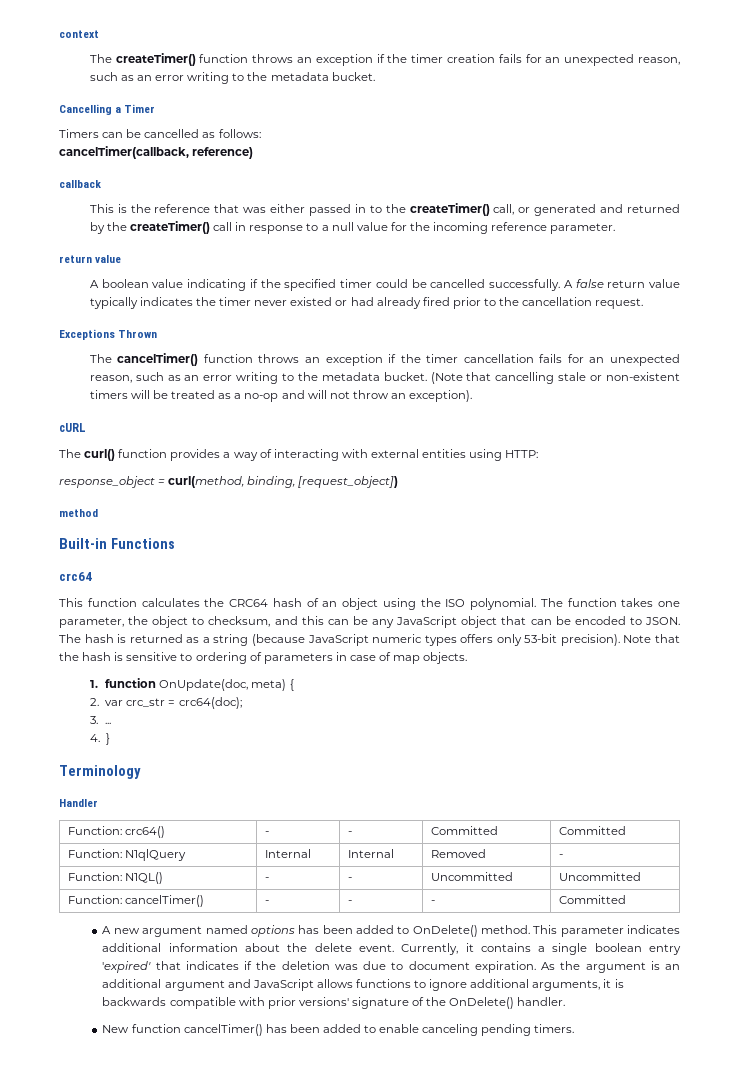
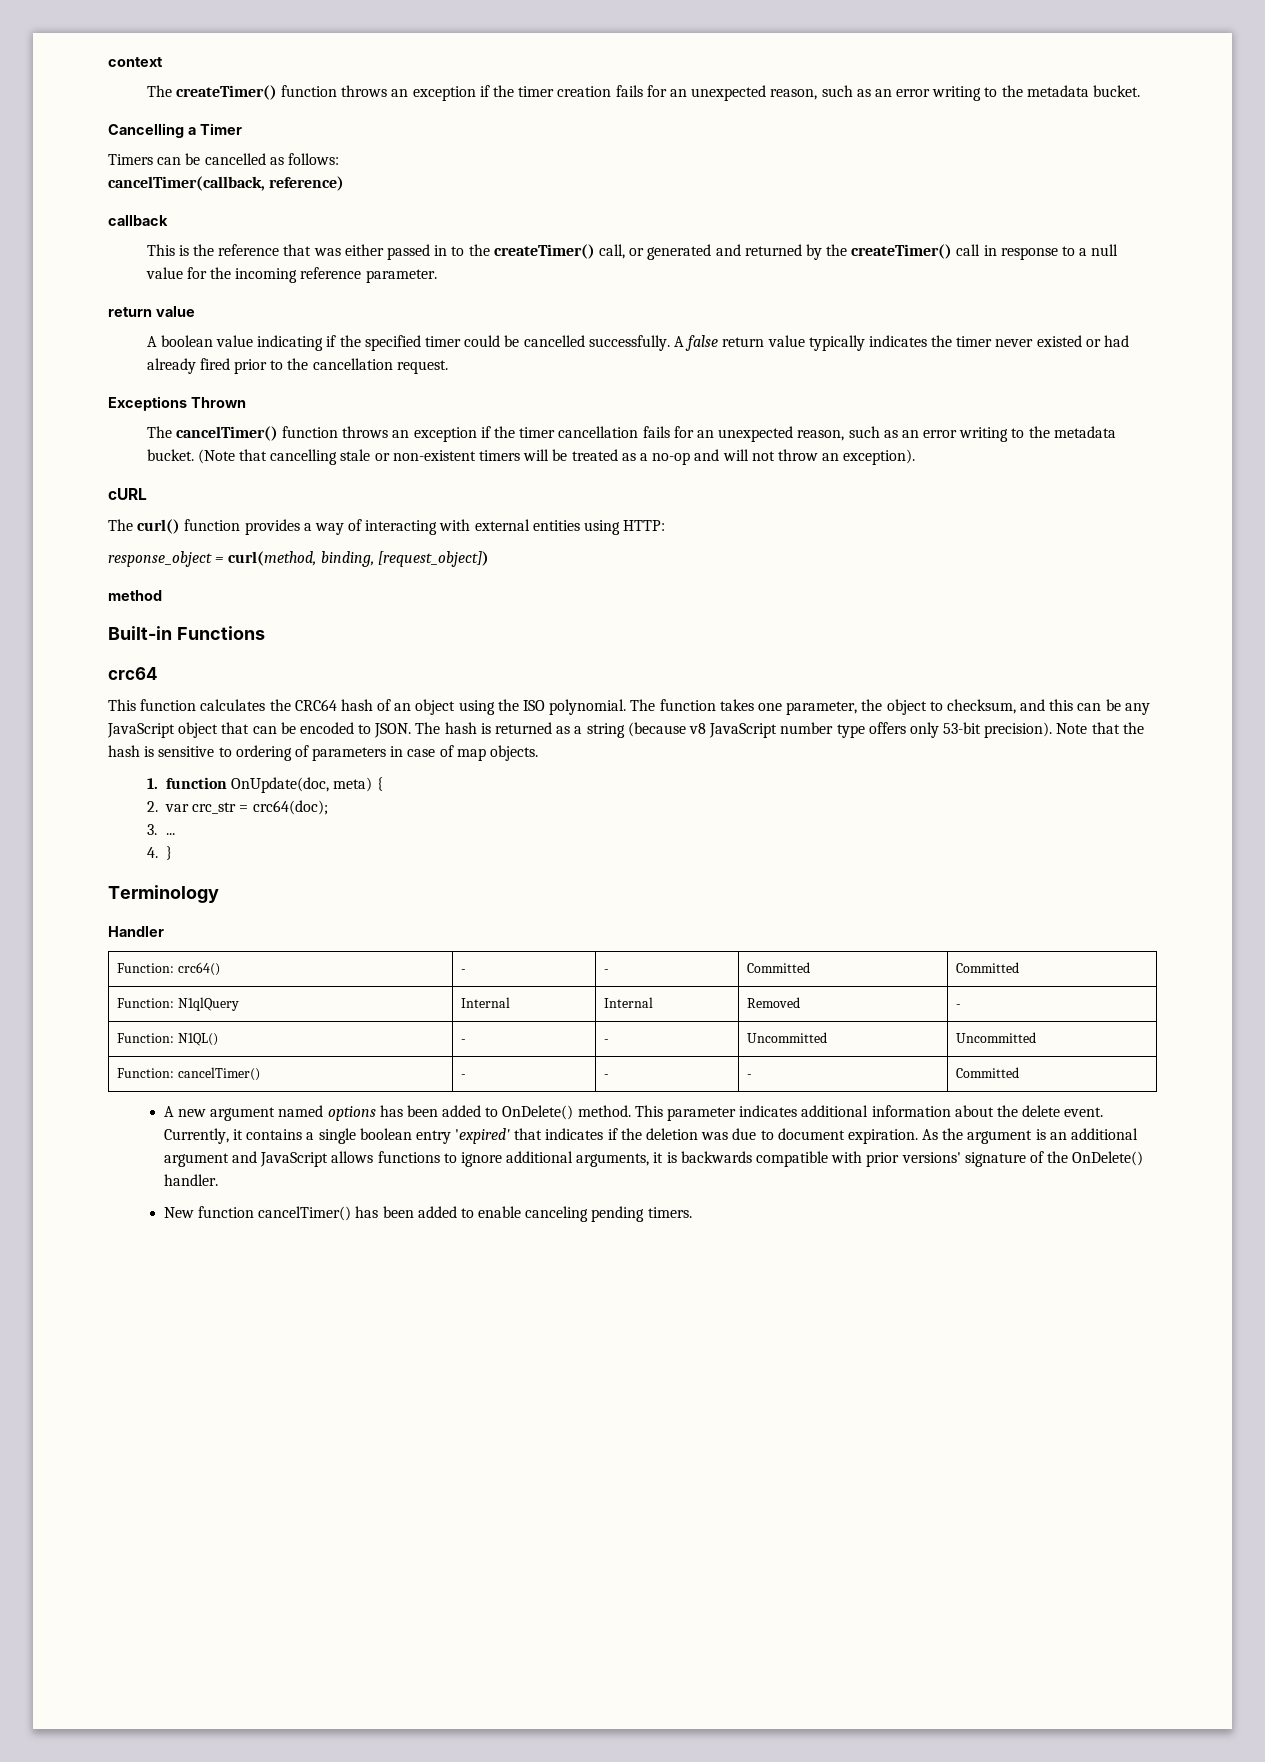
[307,634,457,646] JavaScript numeric types -> [688,722,865,738] v8 JavaScript number type

